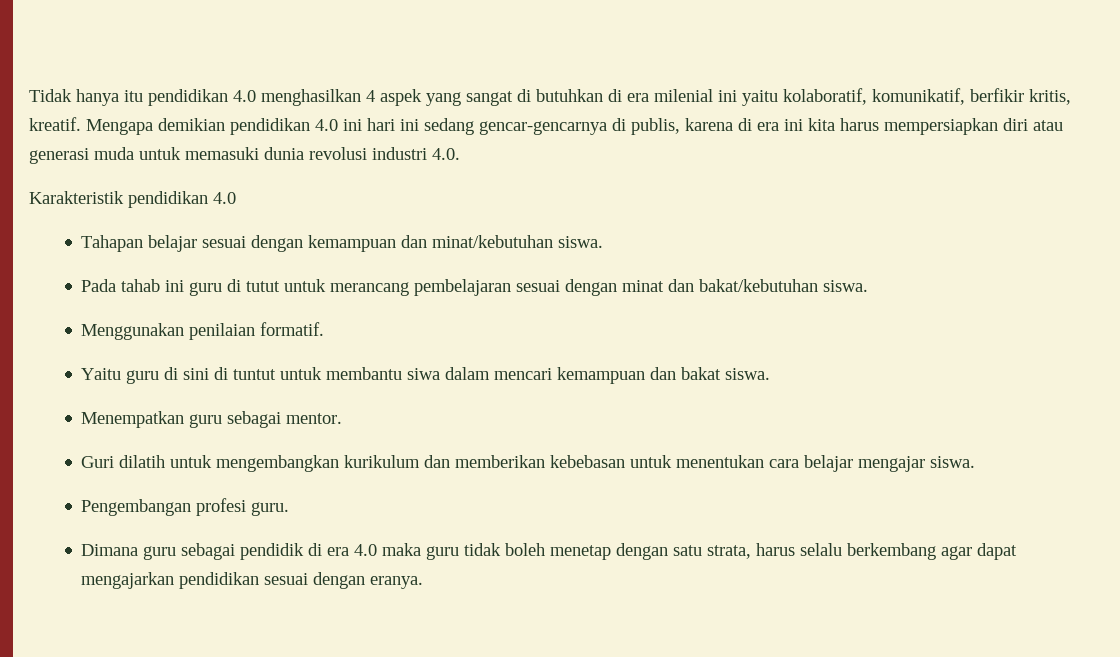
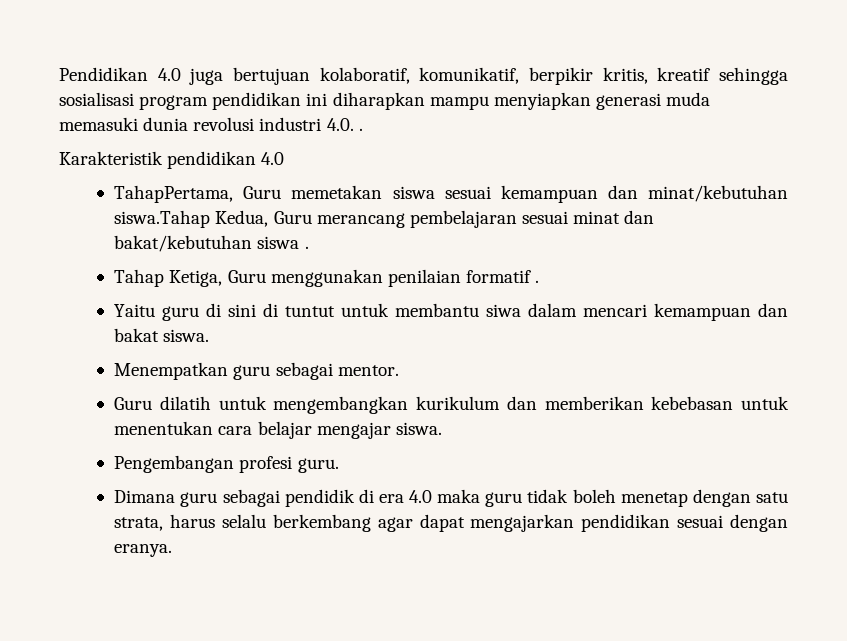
[29,88,1071,106] [29,117,1063,135] Tidak hanya itu pendidikan 4.0 menghasilkan 4 aspek yang sangat di butuhkan di era milenial ini yaitu kolaboratif, komunikatif, berfikir kritis, kreatif. Mengapa demikian pendidikan 4.0 ini hari ini sedang gencar-gencarnya di publis, karena di era ini kita harus mempersiapkan diri atau -> [59,67,788,85] [59,92,591,110] Pendidikan 4.0 juga bertujuan kolaboratif, komunikatif, berpikir kritis, kreatif sehingga sosialisasi program pendidikan ini diharapkan mampu menyiapkan
[139,147,181,160] untuk -> (711, 99) none
(460, 154) none -> [358,128,363,131] .
[81,235,604,252] [81,279,327,296] Tahapan belajar sesuai dengan kemampuan dan minat/kebutuhan siswa. // Pada tahab ini guru di tutut untuk -> [114,185,788,203] [114,210,312,228] TahapPertama, Guru memetakan siswa sesuai kemampuan dan minat/kebutuhan siswa.Tahap Kedua, Guru
[565,279,618,296] dengan -> (568, 217) none
[823,280,869,292] [81,322,325,340] siswa. // Menggunakan penilaian formatif. -> [257,236,309,249] [114,269,540,287] siswa . // Tahap Ketiga, Guru menggunakan penilaian formatif .
[81,456,115,468] Guri -> [114,397,153,410] Guru

